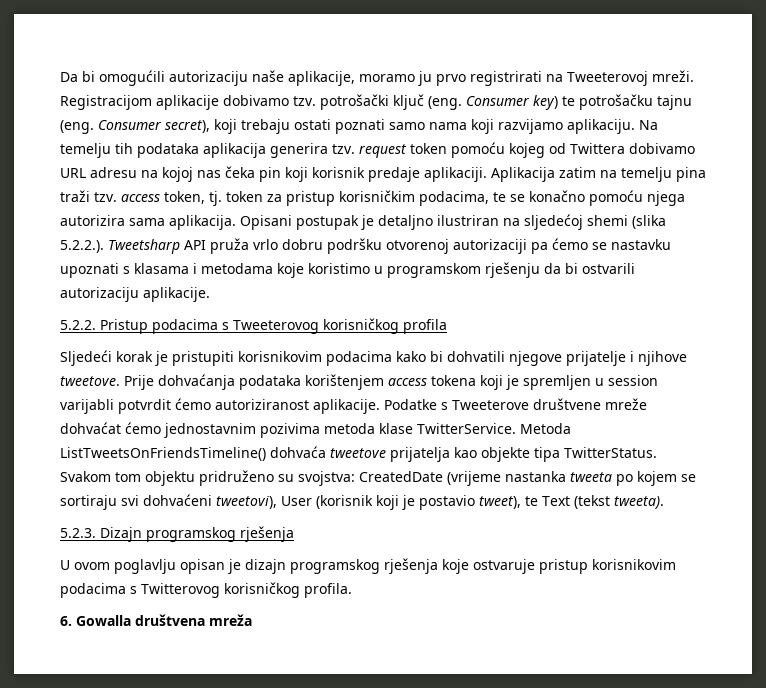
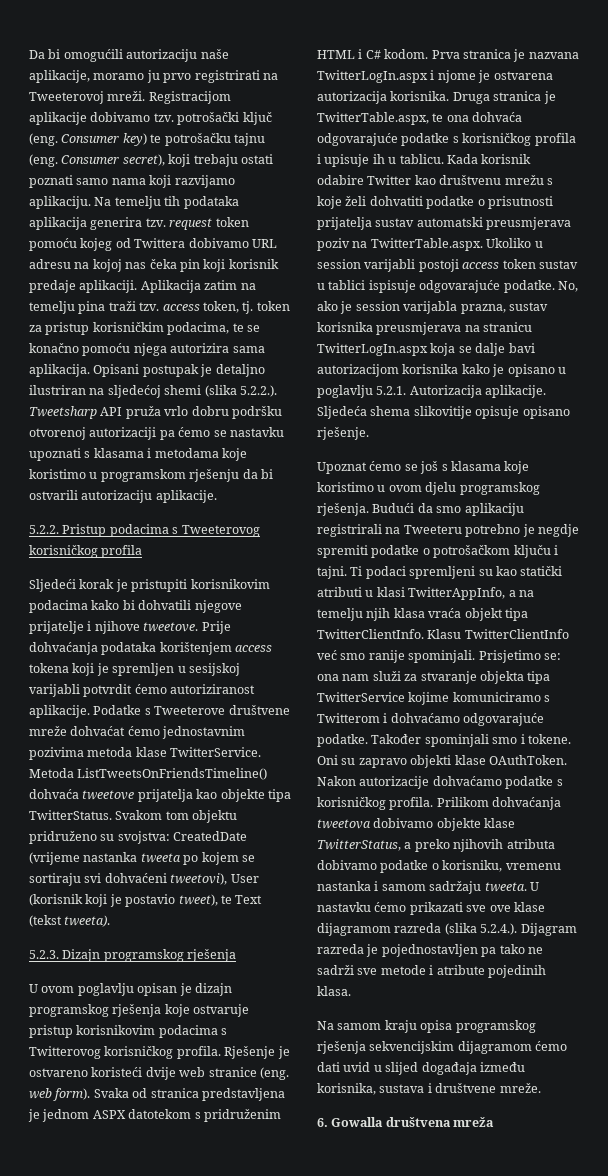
[608,375,658,386] session -> [188,663,240,676] sesijskoj
(352, 590) none -> [224,1046,290,1059] [29,1067,289,1080] [29,1088,285,1101] [28,1109,281,1122] [317,49,579,62] [317,70,553,83] [317,91,556,104] [317,112,523,125] [317,133,576,146] [317,154,532,167] [317,175,553,185] [317,196,553,209] [317,217,572,230] [317,238,543,251] [317,259,578,272] [317,280,578,293] [317,301,548,314] [317,322,533,335] [317,343,535,356] [317,364,566,377] [317,385,547,398] [317,406,570,419] [317,427,369,440] [317,461,530,474] [317,482,540,495] [317,503,524,516] [317,524,579,537] [317,545,558,558] [317,566,563,579] [317,587,534,600] [317,608,528,621] [317,629,569,639] [317,650,561,663] [317,671,551,684] [317,692,551,705] [317,713,545,726] [317,734,571,747] [317,755,567,768] [317,776,563,789] [317,797,562,810] [317,818,516,831] [317,839,555,852] [317,860,561,873] [317,881,539,894] [317,902,545,915] [317,923,577,936] [317,944,543,957] [317,965,546,978] [317,986,351,996] [317,1020,536,1033] [317,1041,568,1054] [317,1062,525,1075] [317,1083,541,1095] Rješenje je ostvareno koristeći dvije web stranice (eng. web form). Svaka od stranica predstavljena je jednom ASPX datotekom s pridruženim HTML i C# kodom. Prva stranica je nazvana TwitterLogIn.aspx i njome je ostvarena autorizacija korisnika. Druga stranica je TwitterTable.aspx, te ona dohvaća odgovarajuće podatke s korisničkog profila i upisuje ih u tablicu. Kada korisnik odabire Twitter kao društvenu mrežu s koje želi dohvatiti podatke o prisutnosti prijatelja sustav automatski preusmjerava poziv na TwitterTable.aspx. Ukoliko u session varijabli postoji access token sustav u tablici ispisuje odgovarajuće podatke. No, ako je session varijabla prazna, sustav korisnika preusmjerava na stranicu TwitterLogIn.aspx koja se dalje bavi autorizacijom korisnika kako je opisano u poglavlju 5.2.1. Autorizacija aplikacije. Sljedeća shema slikovitije opisuje opisano rješenje. // Upoznat ćemo se još s klasama koje koristimo u ovom djelu programskog rješenja. Budući da smo aplikaciju registrirali na Tweeteru potrebno je negdje spremiti podatke o potrošačkom ključu i tajni. Ti podaci spremljeni su kao statički atributi u klasi TwitterAppInfo, a na temelju njih klasa vraća objekt tipa TwitterClientInfo. Klasu TwitterClientInfo već smo ranije spominjali. Prisjetimo se: ona nam služi za stvaranje objekta tipa TwitterService kojime komuniciramo s Twitterom i dohvaćamo odgovarajuće podatke. Također spominjali smo i tokene. Oni su zapravo objekti klase OAuthToken. Nakon autorizacije dohvaćamo podatke s korisničkog profila. Prilikom dohvaćanja tweetova dobivamo objekte klase TwitterStatus, a preko njihovih atributa dobivamo podatke o korisniku, vremenu nastanka i samom sadržaju tweeta. U nastavku ćemo prikazati sve ove klase dijagramom razreda (slika 5.2.4.). Dijagram razreda je pojednostavljen pa tako ne sadrži sve metode i atribute pojedinih klasa. // Na samom kraju opisa programskog rješenja sekvencijskim dijagramom ćemo dati uvid u slijed događaja između korisnika, sustava i društvene mreže.

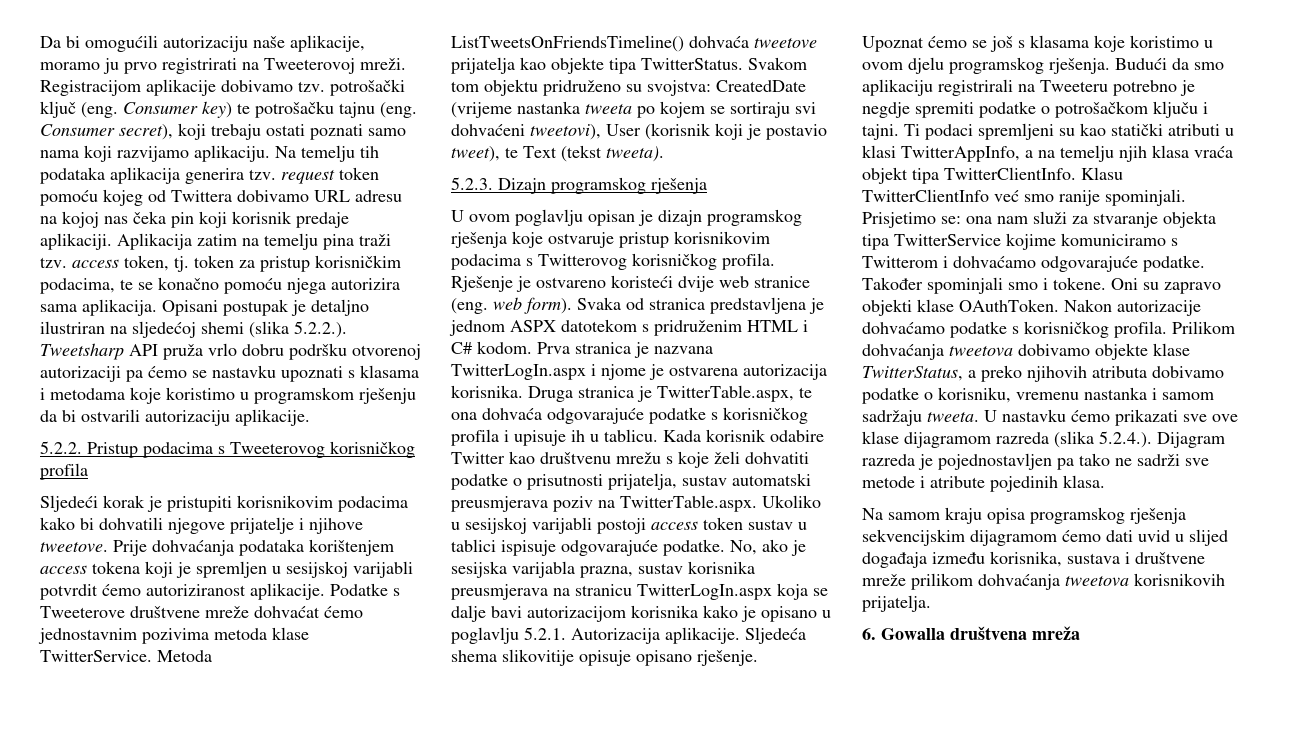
[317,217,372,230] prijatelja -> [608,473,677,490] prijatelja,
[317,259,361,269] session -> [465,517,527,534] sesijskoj
[355,301,400,311] session -> [451,561,507,578] sesijska
[499,1083,541,1093] mreže. -> [862,573,1225,590] [862,595,931,612] mreže prilikom dohvaćanja tweetova korisnikovih prijatelja.

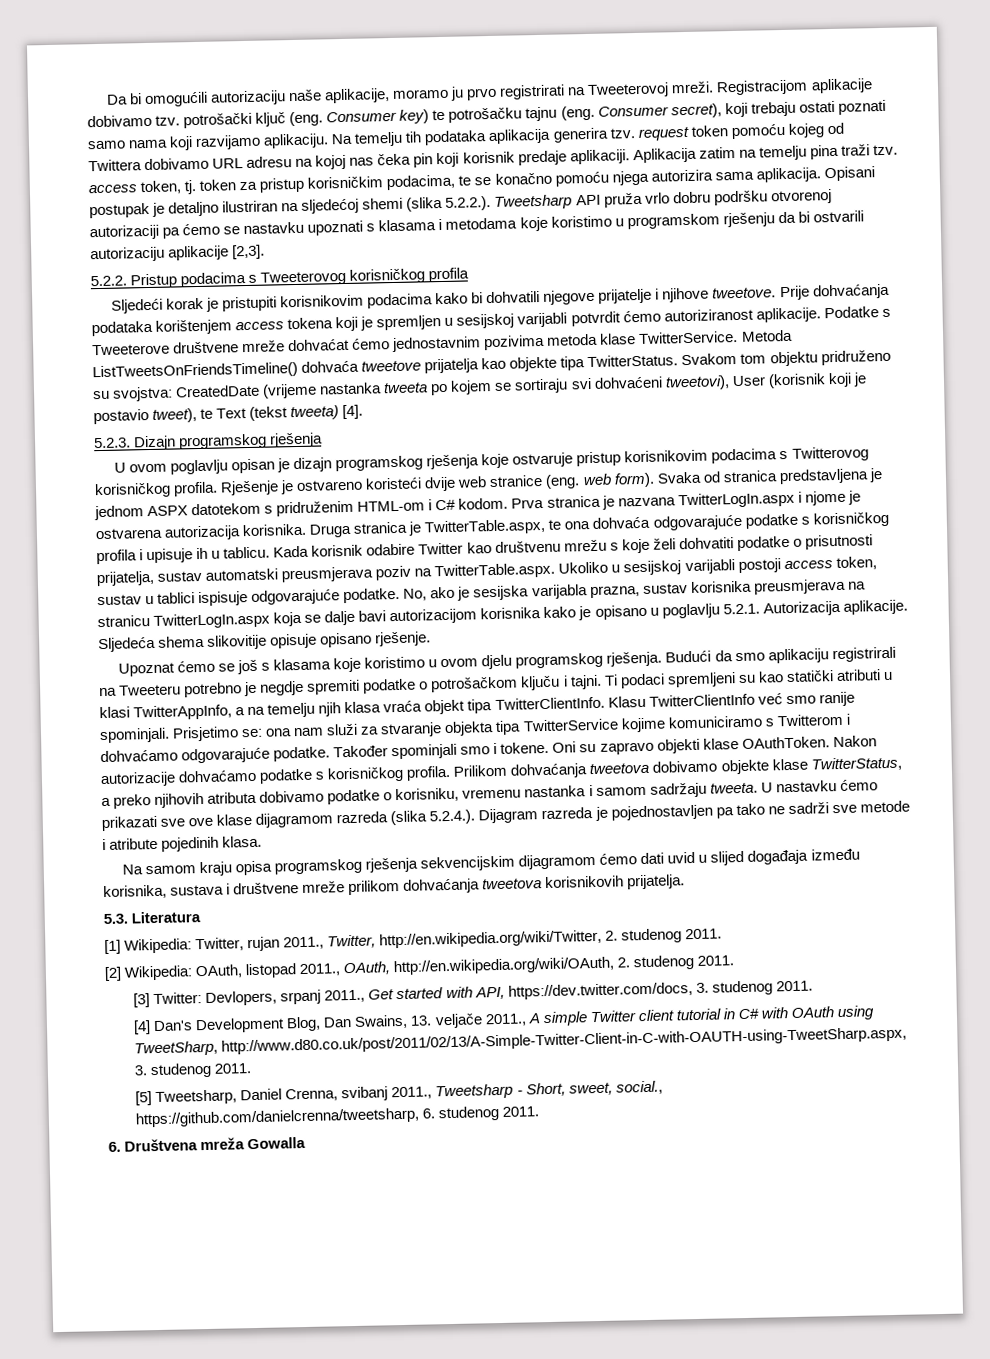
[235,409,310,426] aplikacije. -> [168,244,266,261] aplikacije [2,3].
[606,146,664,162] tweeta). -> [290,404,364,421] tweeta) [4].
[747,320,798,332] HTML -> [357,500,426,512] HTML-om
[703,517,743,530] token -> [835,556,877,571] token,
[862,626,1080,640] 6. Gowalla društvena mreža -> [103,911,202,925] [104,928,723,955] [104,954,735,982] [133,980,813,1008] [133,1005,876,1035] [134,1026,908,1057] [134,1062,252,1079] [135,1080,663,1106] [135,1105,540,1128] [108,1136,307,1152] 5.3. Literatura // [1] Wikipedia: Twitter, rujan 2011., Twitter, http://en.wikipedia.org/wiki/Twitter, 2. studenog 2011. // [2] Wikipedia: OAuth, listopad 2011., OAuth, http://en.wikipedia.org/wiki/OAuth, 2. studenog 2011. // [3] Twitter: Devlopers, srpanj 2011., Get started with API, https://dev.twitter.com/docs, 3. studenog 2011. // [4] Dan's Development Blog, Dan Swains, 13. veljače 2011., A simple Twitter client tutorial in C# with OAuth using TweetSharp, http://www.d80.co.uk/post/2011/02/13/A-Simple-Twitter-Client-in-C-with-OAUTH-using-TweetSharp.aspx, 3. studenog 2011. // [5] Tweetsharp, Daniel Crenna, svibanj 2011., Tweetsharp - Short, sweet, social., https://github.com/danielcrenna/tweetsharp, 6. studenog 2011. // 6. Društvena mreža Gowalla

